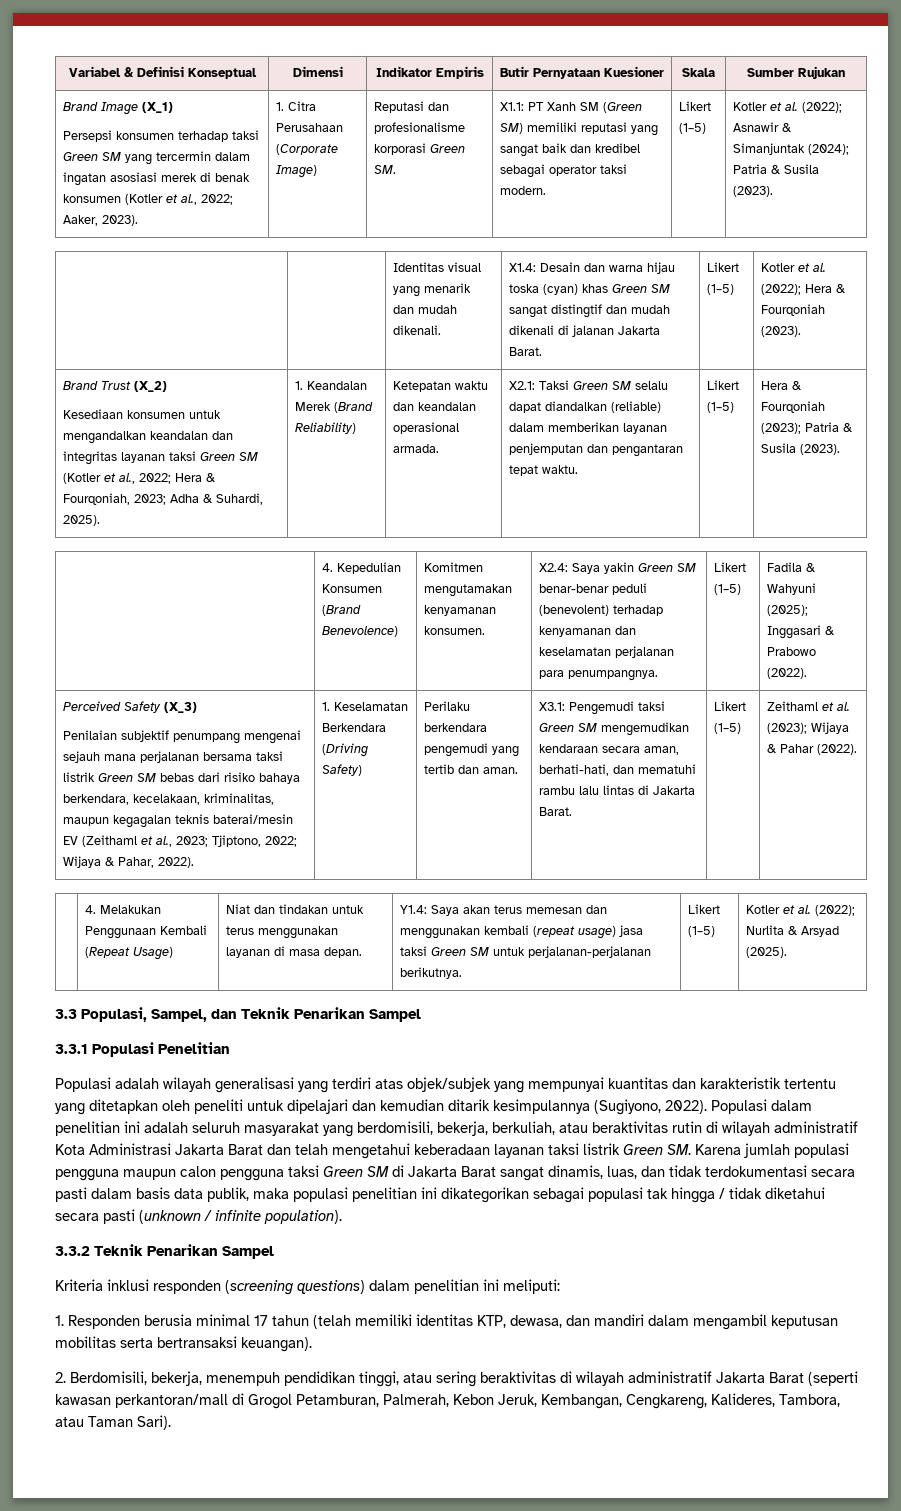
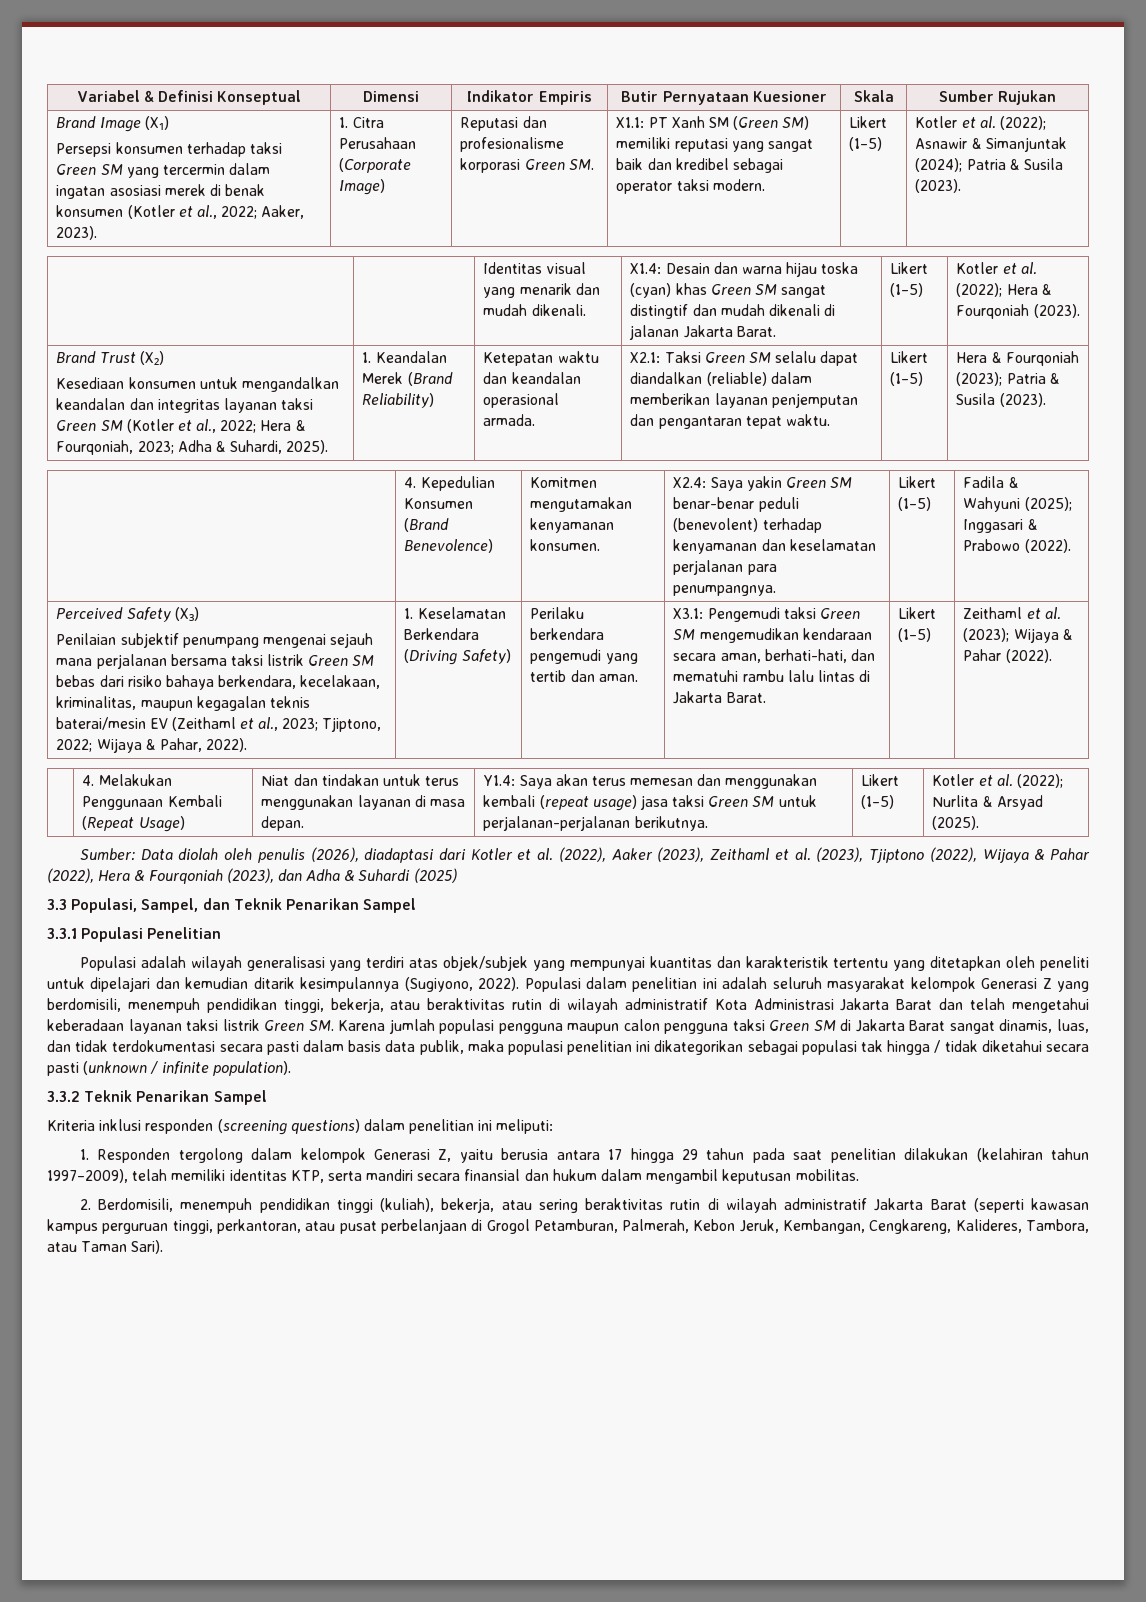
[141,102,173,113] (X_1) -> [144,116,169,130] (X₁)
[133,381,167,392] (X_2) -> [139,351,164,365] (X₂)
[163,702,197,713] (X_3) -> [174,607,199,621] (X₃)
(787, 952) none -> [79,847,1090,863] [47,868,457,884] // Sumber: Data diolah oleh penulis (2026), diadaptasi dari Kotler et al. (2022), Aaker (2023), Zeithaml et al. (2023), Tjiptono (2022), Wijaya & Pahar (2022), Hera & Fourqoniah (2023), dan Adha & Suhardi (2025)
[323,1121,555,1137] yang berdomisili, bekerja, berkuliah, -> [910,977,1090,992] [47,998,384,1013] kelompok Generasi Z yang berdomisili, menempuh pendidikan tinggi, bekerja,
[144,1314,838,1330] [55,1336,312,1352] berusia minimal 17 tahun (telah memiliki identitas KTP, dewasa, dan mandiri dalam mengambil keputusan mobilitas serta bertransaksi keuangan). -> [178,1148,1089,1163] [47,1169,859,1184] tergolong dalam kelompok Generasi Z, yaitu berusia antara 17 hingga 29 tahun pada saat penelitian dilakukan (kelahiran tahun 1997–2009), telah memiliki identitas KTP, serta mandiri secara finansial dan hukum dalam mengambil keputusan mobilitas.
[151,1371,399,1387] bekerja, menempuh pendidikan tinggi, -> [180,1198,495,1213] menempuh pendidikan tinggi (kuliah), bekerja,
(556, 1377) none -> [670,1199,701,1210] rutin
[115,1394,228,1408] perkantoran/mall -> [47,1219,467,1234] kampus perguruan tinggi, perkantoran, atau pusat perbelanjaan

